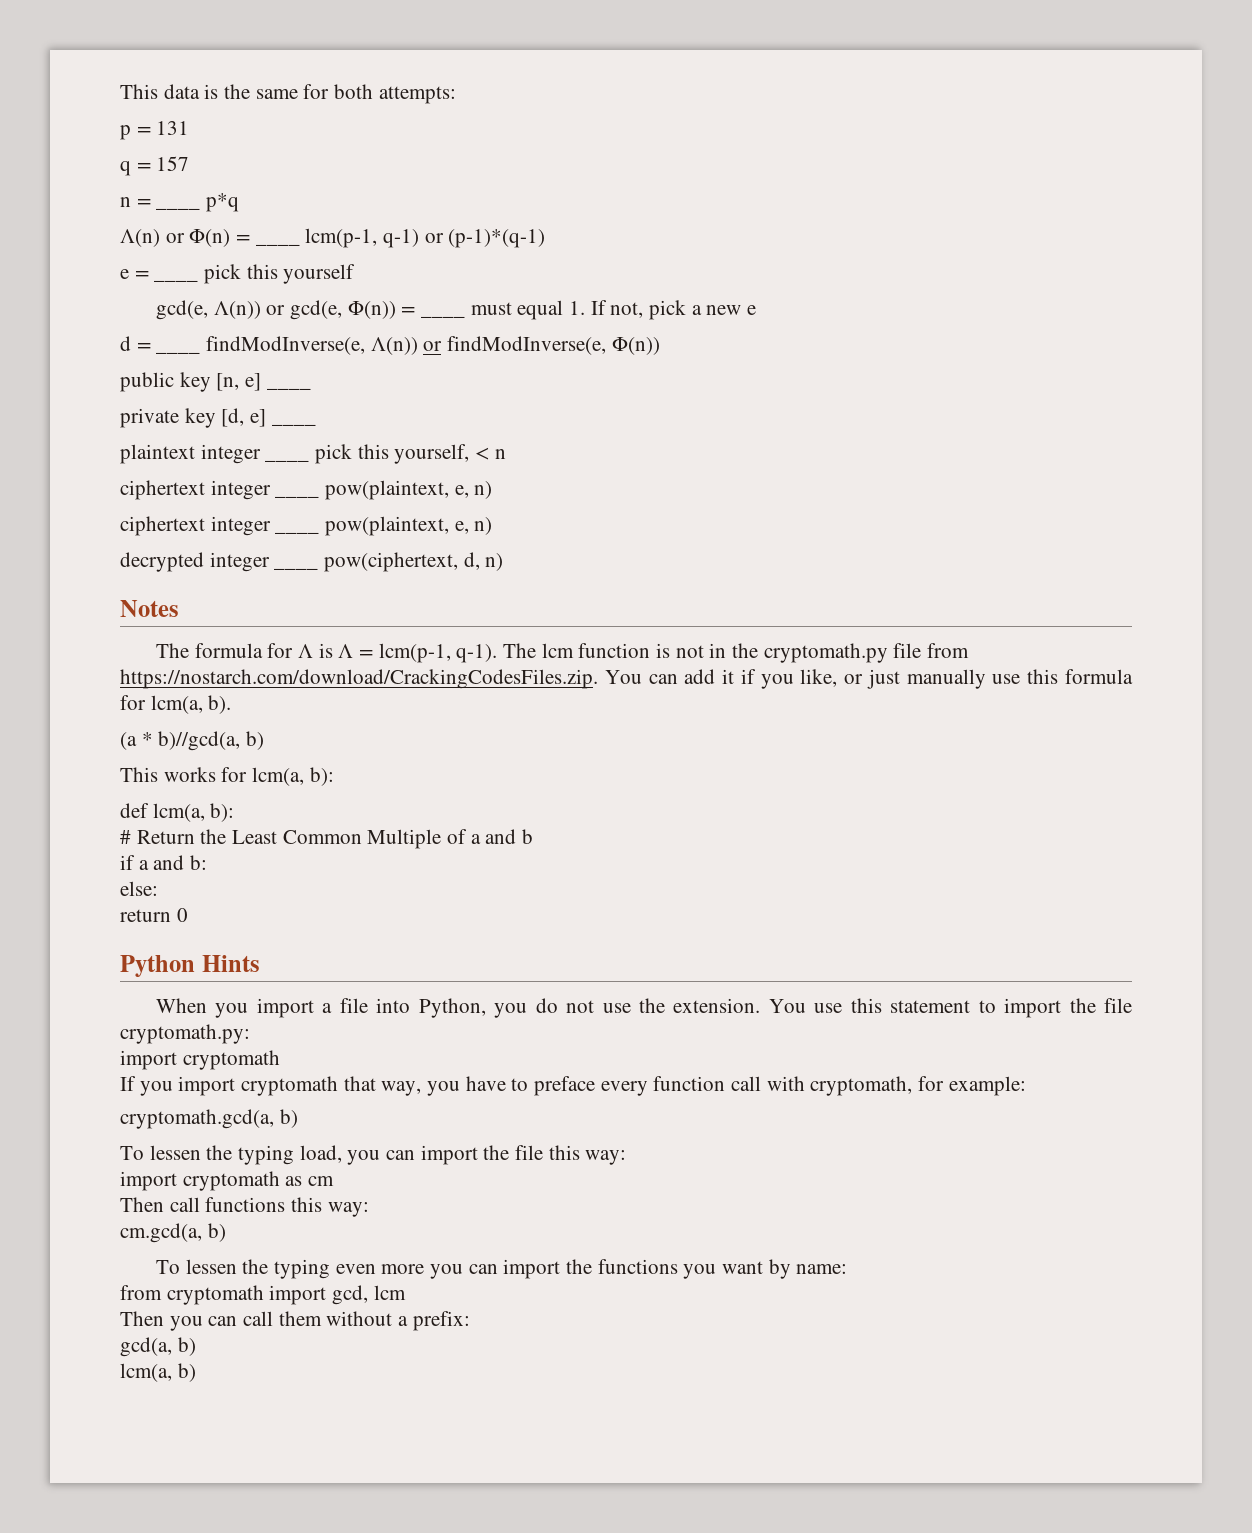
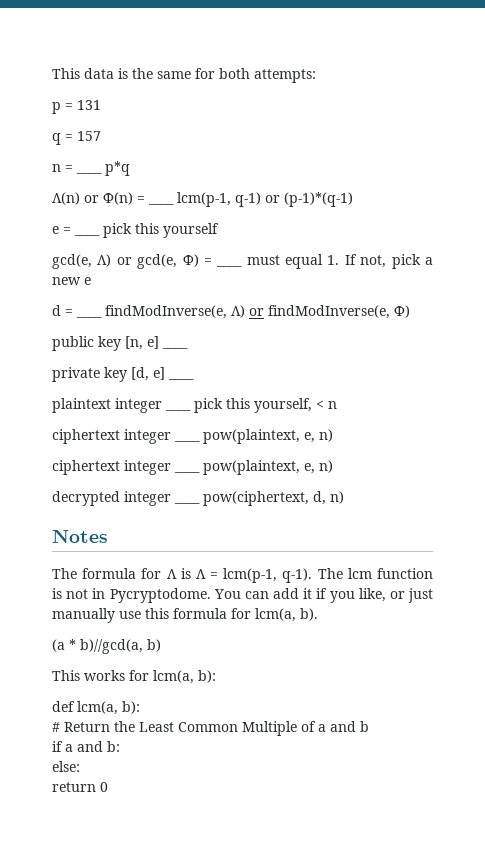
[213,301,261,319] Λ(n)) -> [97,254,112,267] Λ)
[347,301,396,319] Φ(n)) -> [182,254,199,267] Φ)
[370,337,418,355] Λ(n)) -> [231,305,245,318] Λ)
[611,337,660,355] Φ(n)) -> [394,305,410,318] Φ)
[732,643,970,663] [120,669,598,689] the cryptomath.py file from https://nostarch.com/download/CrackingCodesFiles.zip. -> [109,588,211,603] Pycryptodome.
[120,955,260,977] [155,998,1132,1018] [120,1024,250,1044] [120,1050,280,1070] [120,1076,1026,1096] [120,1109,298,1129] [120,1145,627,1165] [120,1171,335,1191] [120,1197,369,1217] [120,1223,226,1243] [155,1259,848,1279] [120,1285,406,1305] [120,1311,470,1331] [120,1337,196,1357] [120,1363,196,1382] // Python Hints // When you import a file into Python, you do not use the extension. You use this statement to import the file cryptomath.py: // import cryptomath // If you import cryptomath that way, you have to preface every function call with cryptomath, for example: // cryptomath.gcd(a, b) // To lessen the typing load, you can import the file this way: // import cryptomath as cm // Then call functions this way: // cm.gcd(a, b) // To lessen the typing even more you can import the functions you want by name: // from cryptomath import gcd, lcm // Then you can call them without a prefix: // gcd(a, b) // lcm(a, b) -> (108, 787) none

